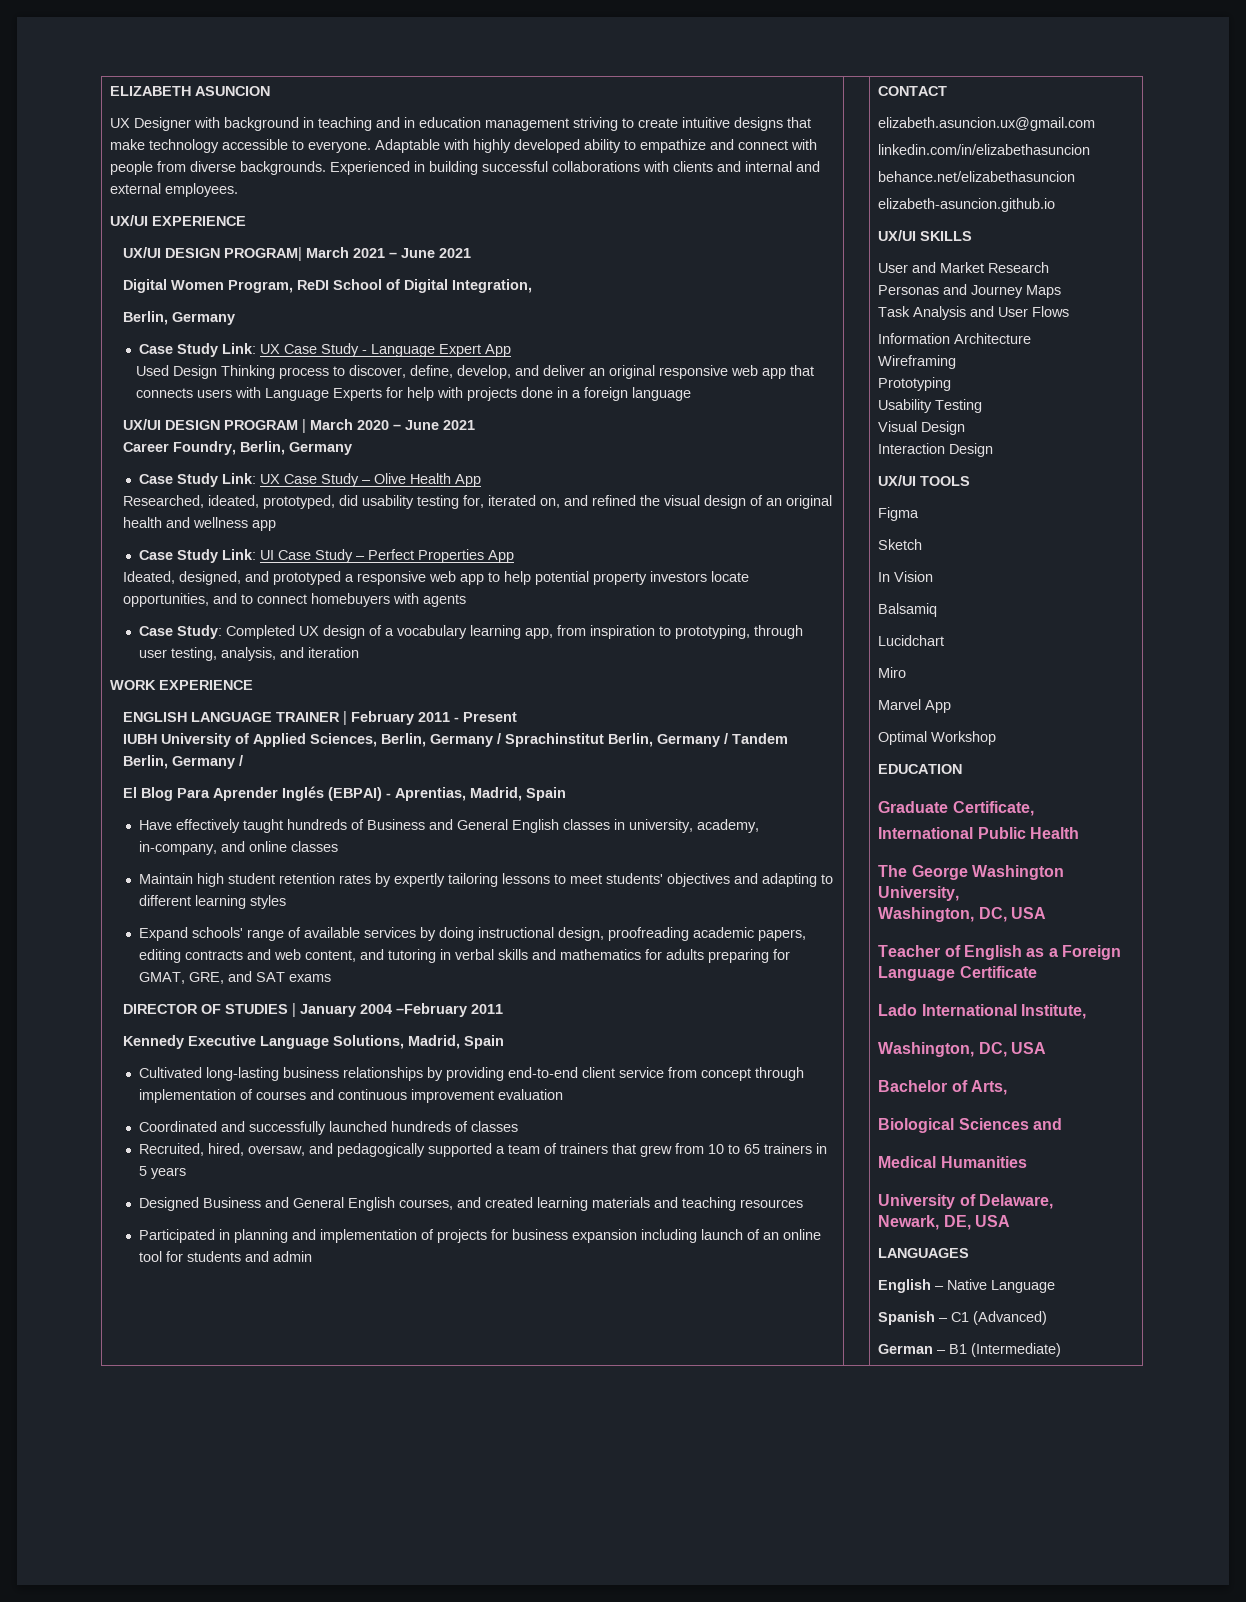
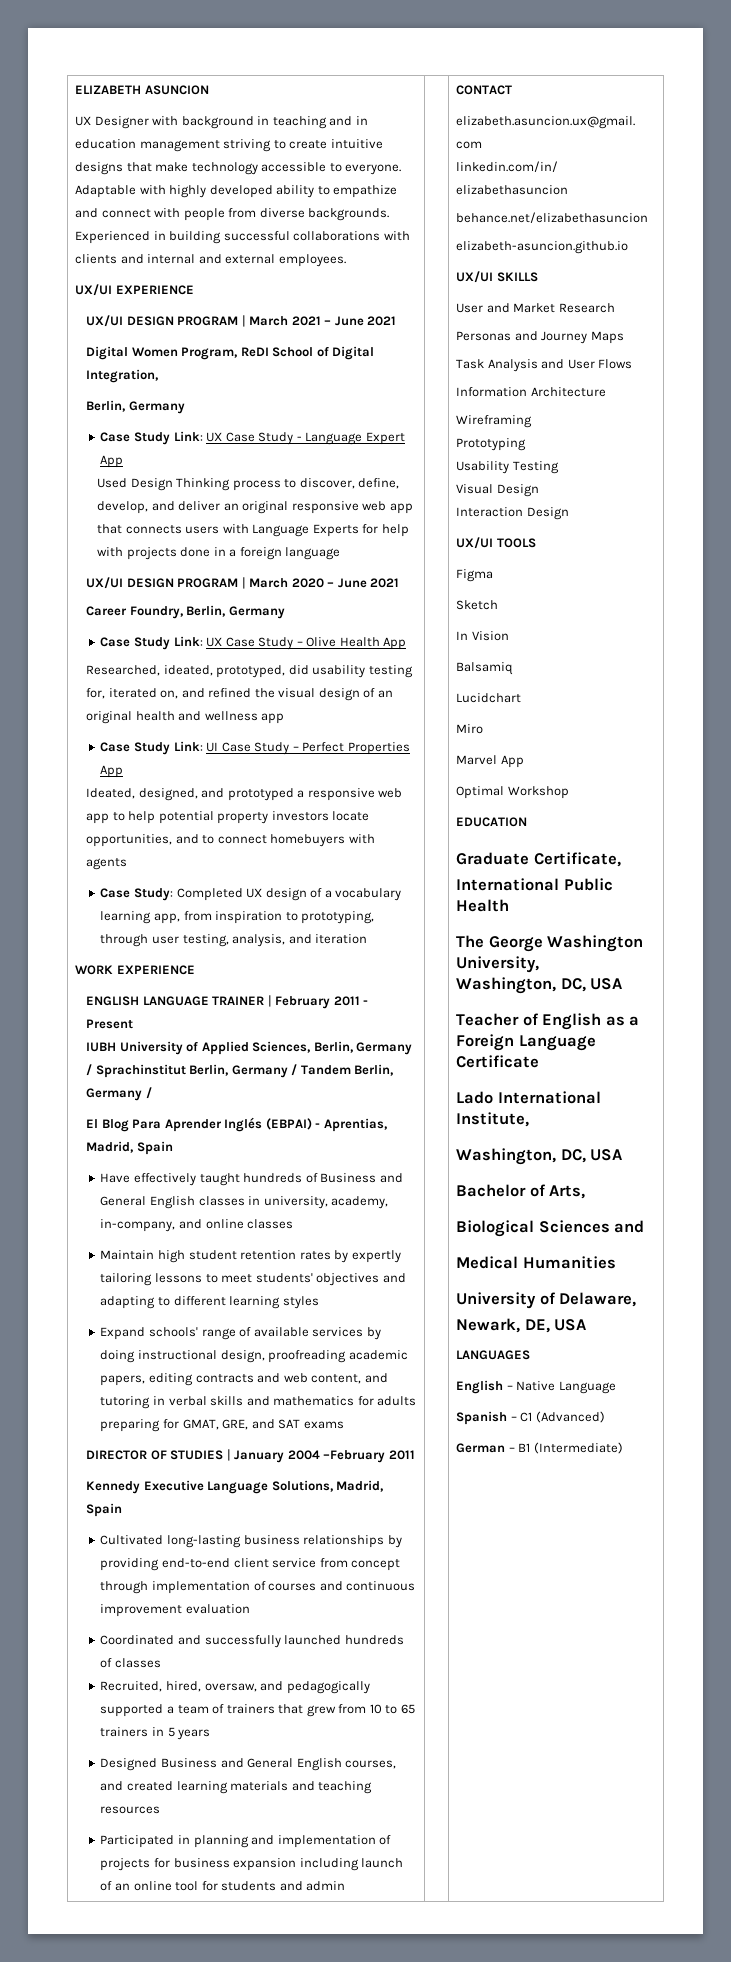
[224,247,303,261] PROGRAM| -> [177,315,246,327] PROGRAM |

